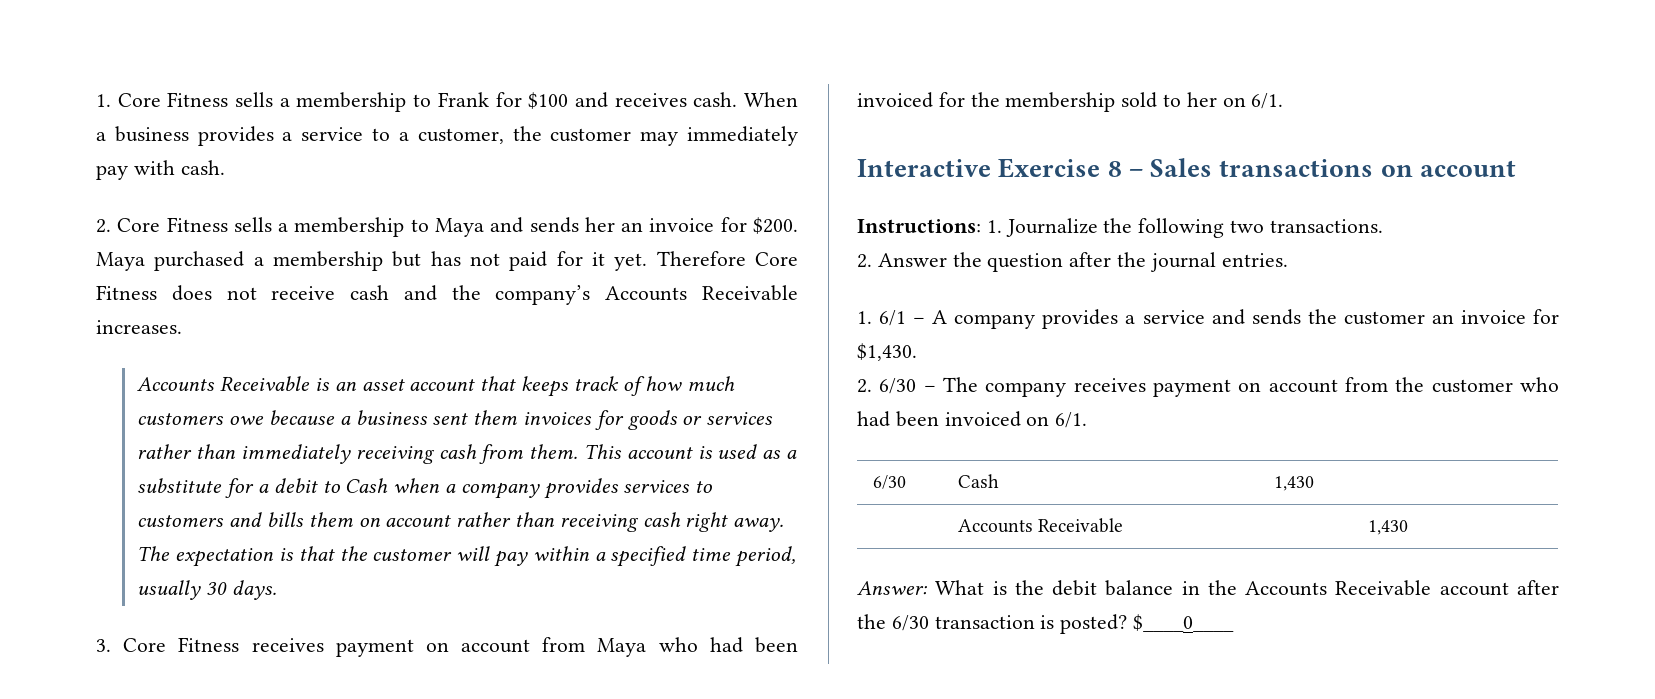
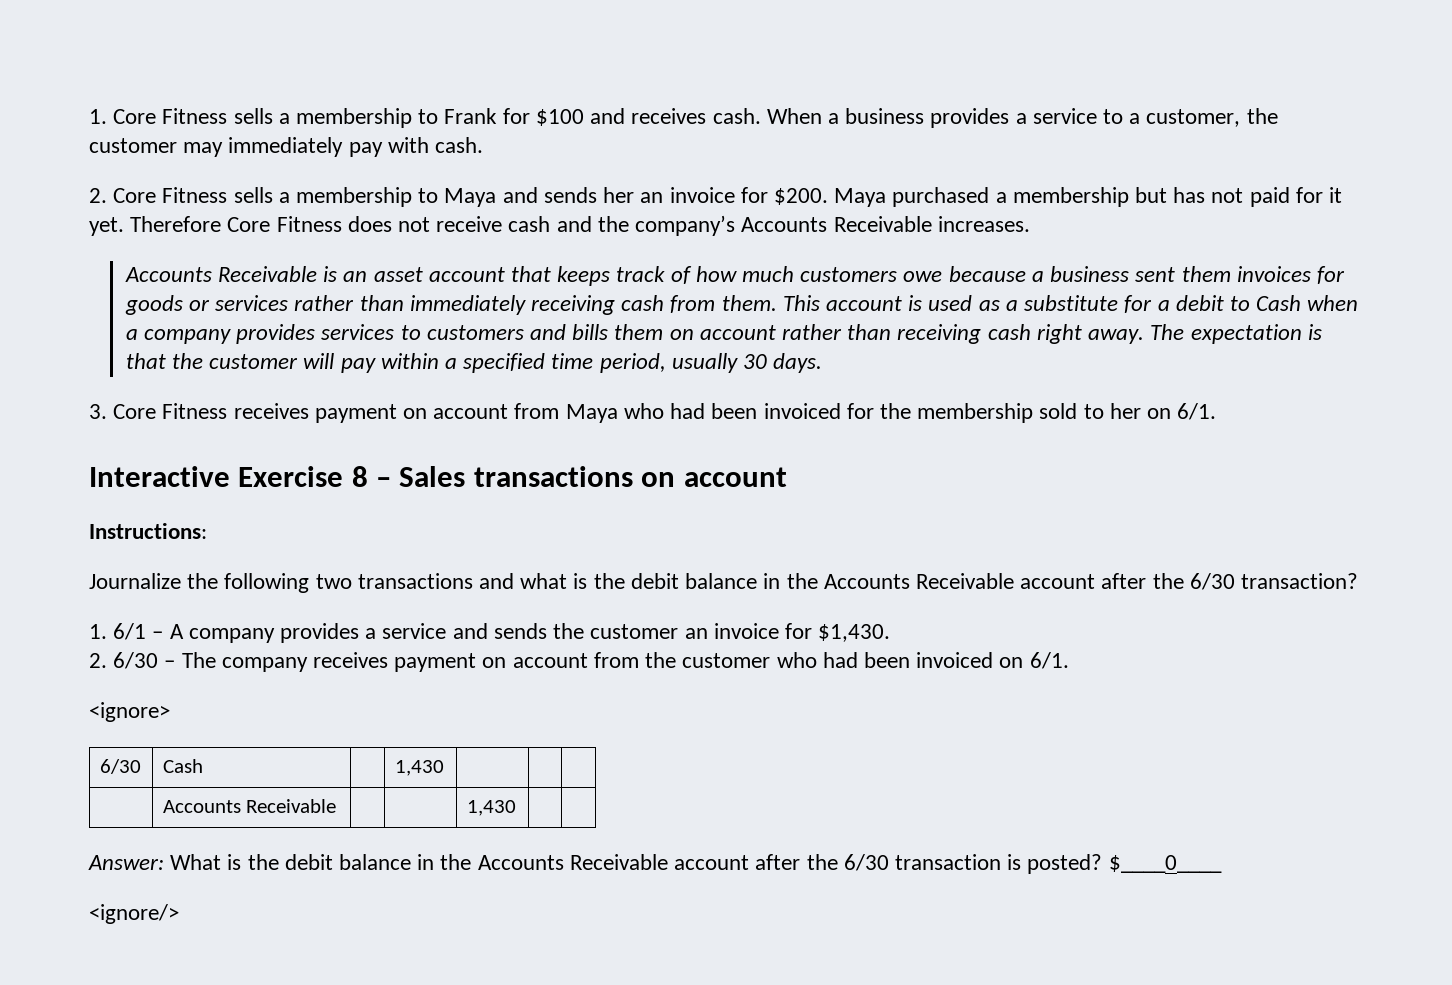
[986,220,1002,233] 1. -> (207, 531) //
[1269,219,1383,233] [857,252,1288,272] transactions. // 2. Answer the question after the journal entries. -> [357,573,1358,590] transactions and what is the debit balance in the Accounts Receivable account after the 6/30 transaction?
(1088, 420) none -> [89,702,170,722] // <ignore>
(1235, 623) none -> [89,904,179,924] // <ignore/>

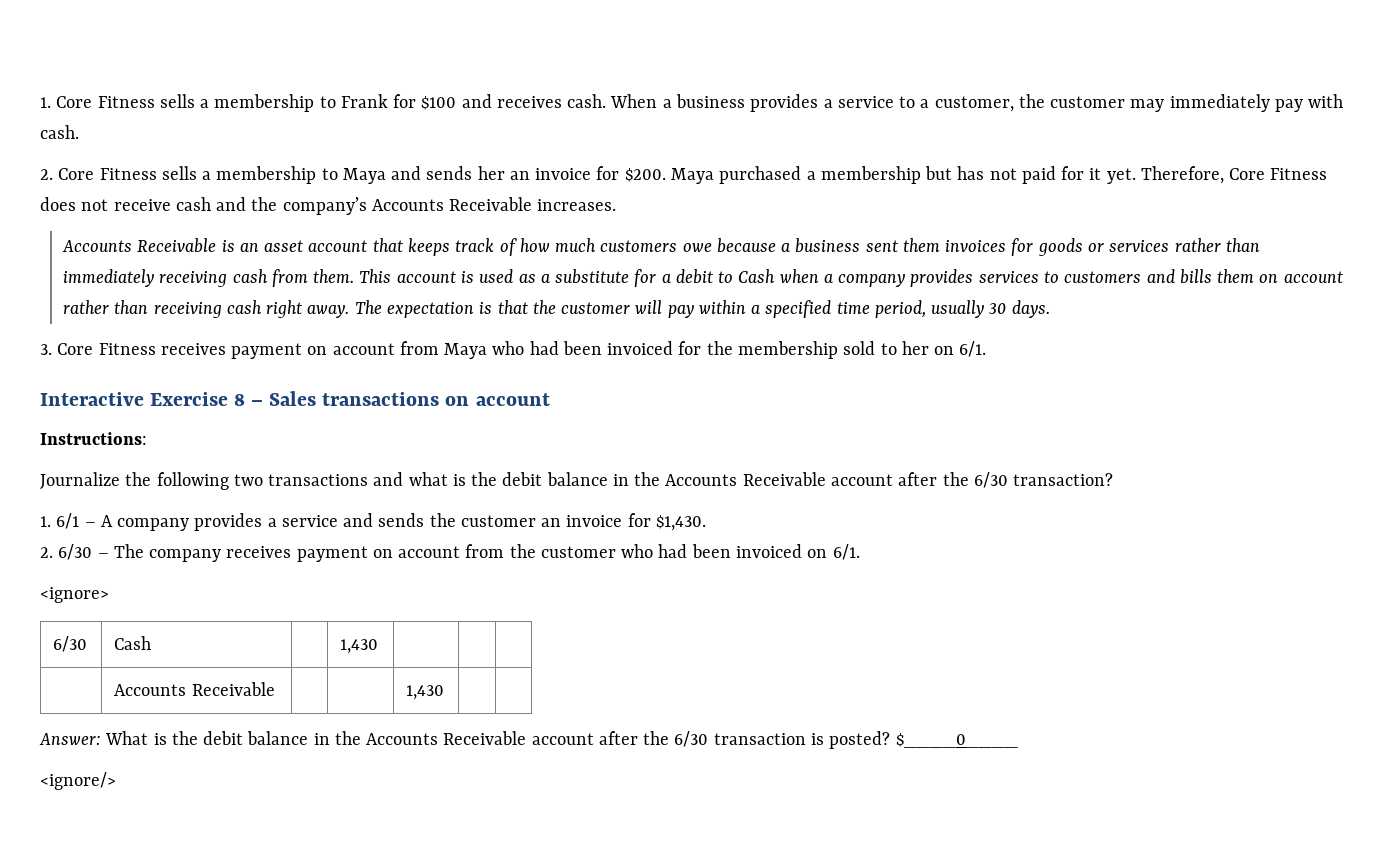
[130,216,222,232] Therefore -> [1140,166,1224,184] Therefore,

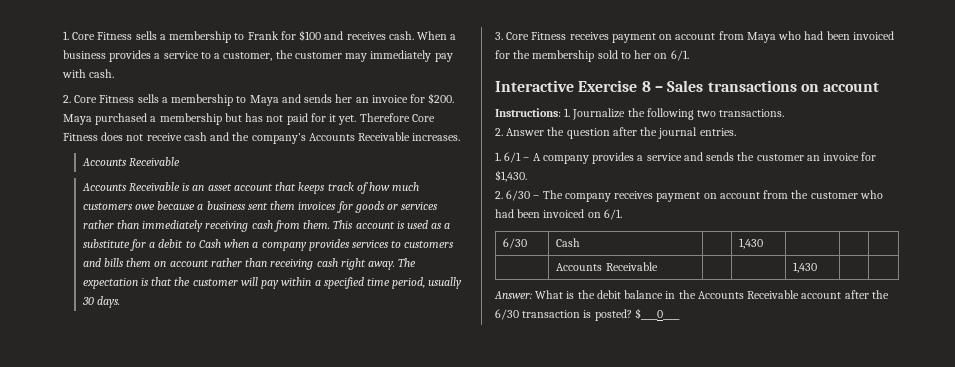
[1140,166,1224,184] Therefore, -> [359,113,410,122] Therefore
(217, 245) none -> [81,182,180,191] // Accounts Receivable
(147, 438) // -> [564,108,571,117] 1.
[268,472,1114,488] transactions and what is the debit balance in the Accounts Receivable account after the 6/30 transaction? -> [719,109,785,117] [495,127,736,139] transactions. // 2. Answer the question after the journal entries.
[40,587,109,603] // <ignore> -> (622, 214) none
[40,772,116,790] // <ignore/> -> (680, 314) none

